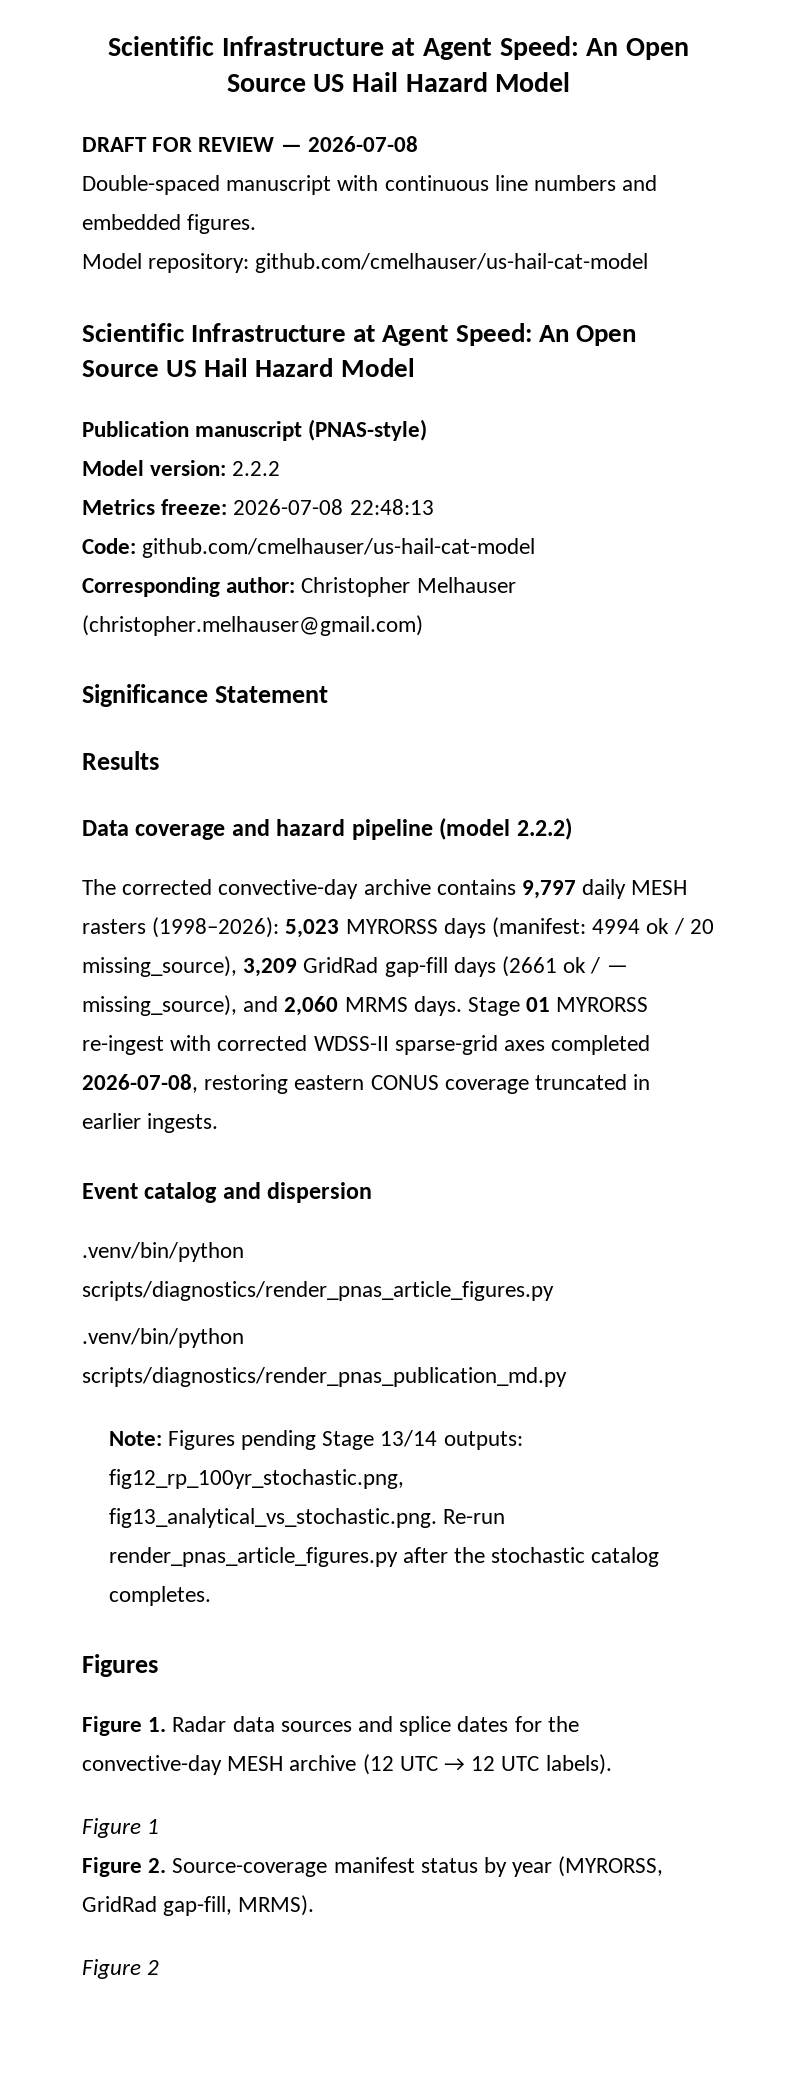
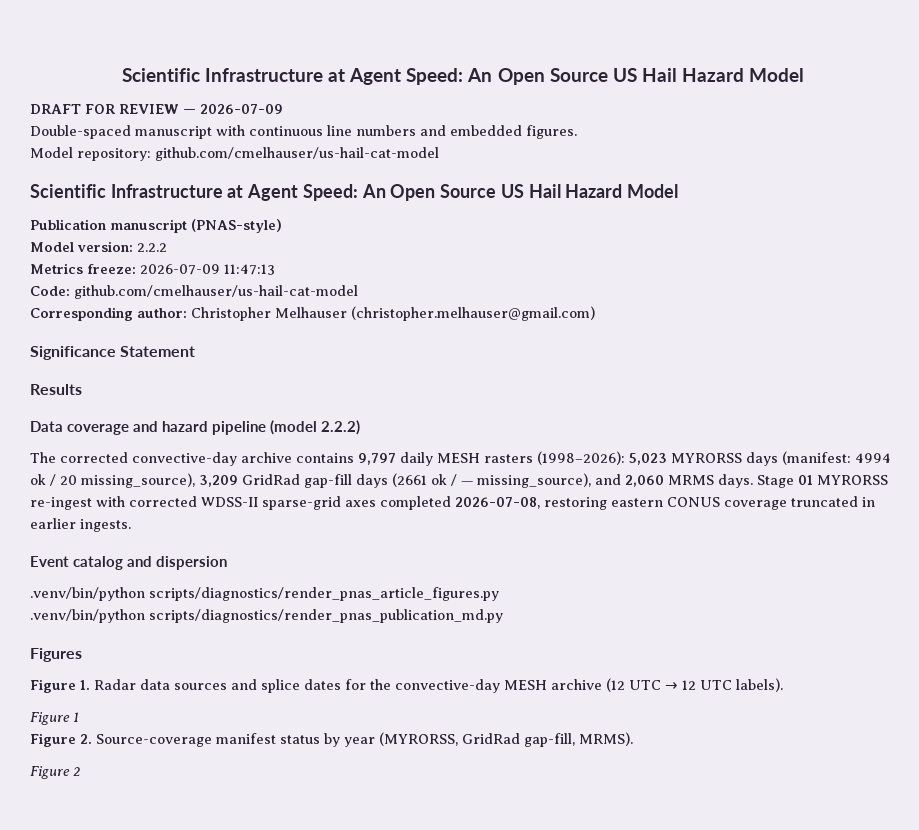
[307,136,418,152] 2026-07-08 -> [200,104,283,114] 2026-07-09
[233,499,434,515] 2026-07-08 22:48:13 -> [140,264,275,275] 2026-07-09 11:47:13
[108,1430,523,1450] [108,1469,404,1489] [108,1508,505,1528] [108,1547,660,1567] [108,1586,211,1606] // Note: Figures pending Stage 13/14 outputs: fig12_rp_100yr_stochastic.png, fig13_analytical_vs_stochastic.png. Re-run render_pnas_article_figures.py after the stochastic catalog completes. -> (503, 616) none

